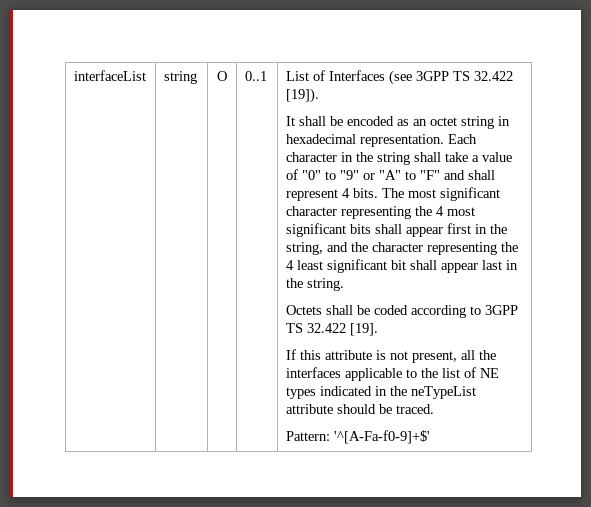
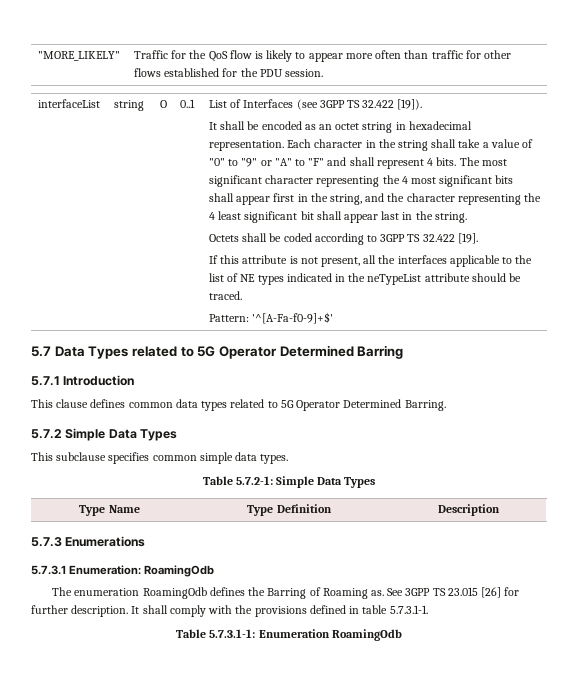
(73, 75) none -> [37,51,120,61] [133,50,512,62] [133,68,323,77] "MORE_LIKELY" | Traffic for the QoS flow is likely to appear more often than traffic for other flows established for the PDU session. //
(430, 437) none -> [31,345,404,359] [31,375,135,386] [31,399,446,411] [31,428,178,441] [31,452,289,464] [202,476,376,488] [79,505,140,516] [247,504,332,516] [438,504,500,516] [31,536,146,547] [31,565,215,577] [52,587,520,599] [31,605,428,617] [176,629,402,641] // 5.7 Data Types related to 5G Operator Determined Barring // 5.7.1 Introduction // This clause defines common data types related to 5G Operator Determined Barring. // 5.7.2 Simple Data Types // This subclause specifies common simple data types. // Table 5.7.2-1: Simple Data Types // Type Name | Type Definition | Description // 5.7.3 Enumerations // 5.7.3.1 Enumeration: RoamingOdb // The enumeration RoamingOdb defines the Barring of Roaming as. See 3GPP TS 23.015 [26] for further description. It shall comply with the provisions defined in table 5.7.3.1-1. // Table 5.7.3.1-1: Enumeration RoamingOdb

